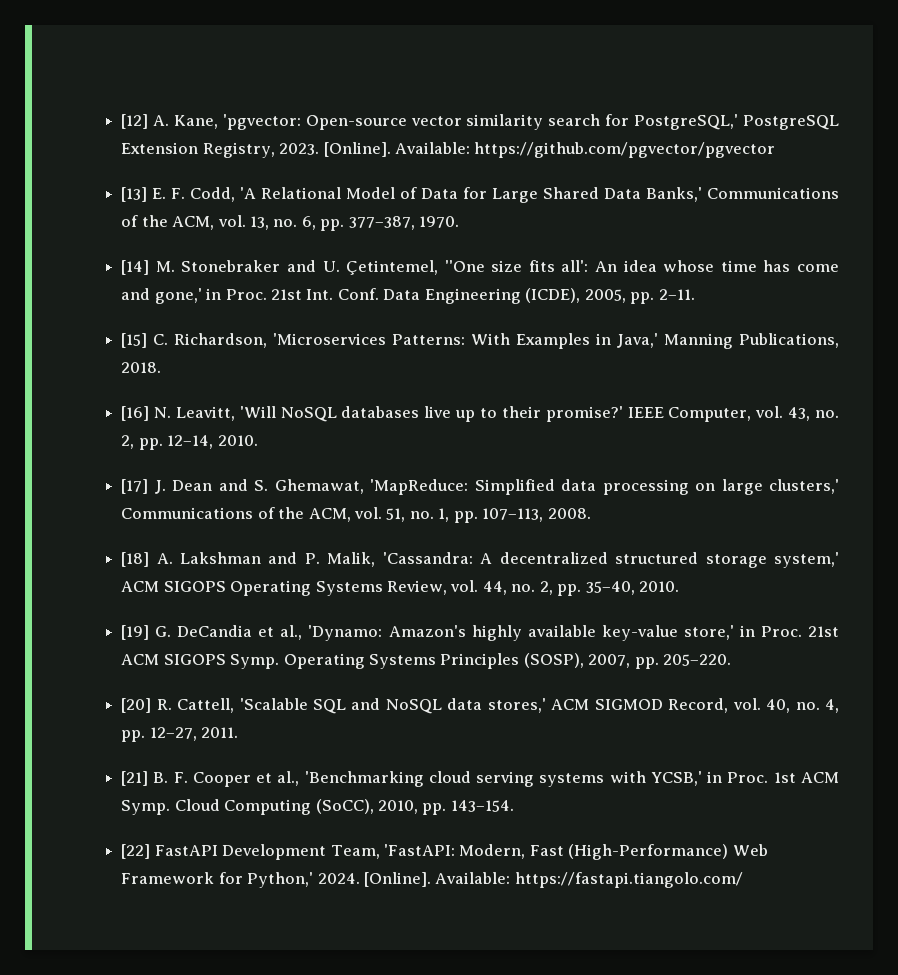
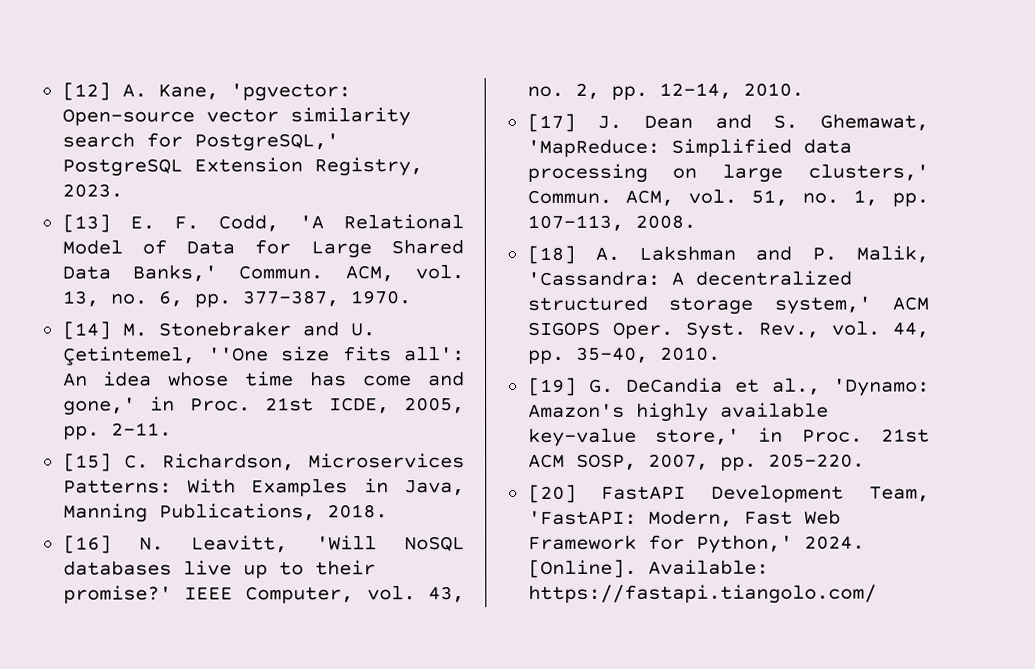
[323,142,776,158] [Online]. Available: https://github.com/pgvector/pgvector -> (123, 190) none
[707,187,840,199] [121,215,168,227] Communications of the -> [238,265,324,280] Commun.
[306,288,581,304] Int. Conf. Data Engineering (ICDE), -> [328,397,390,414] ICDE,
[273,333,387,345] 'Microservices -> [308,453,465,469] Microservices
[617,333,659,348] Java,' -> [404,480,466,496] Java,
[121,507,305,519] Communications of the -> [526,189,612,204] Commun.
[230,580,553,596] Operating Systems Review, vol. 44, no. 2, -> [611,320,930,340] Oper. Syst. Rev., vol. 44,
[163,653,732,669] [121,698,840,714] [121,727,239,742] [121,771,839,787] [121,799,514,815] [121,844,151,859] SIGOPS Symp. Operating Systems Principles (SOSP), 2007, pp. 205–220. // [20] R. Cattell, 'Scalable SQL and NoSQL data stores,' ACM SIGMOD Record, vol. 40, no. 4, pp. 12–27, 2011. // [21] B. F. Cooper et al., 'Benchmarking cloud serving systems with YCSB,' in Proc. 1st ACM Symp. Cloud Computing (SoCC), 2010, pp. 143–154. // [22] -> [575,453,865,471] [527,484,577,503] SOSP, 2007, pp. 205–220. // [20]
[568,844,729,860] (High-Performance) -> (793, 517) none

